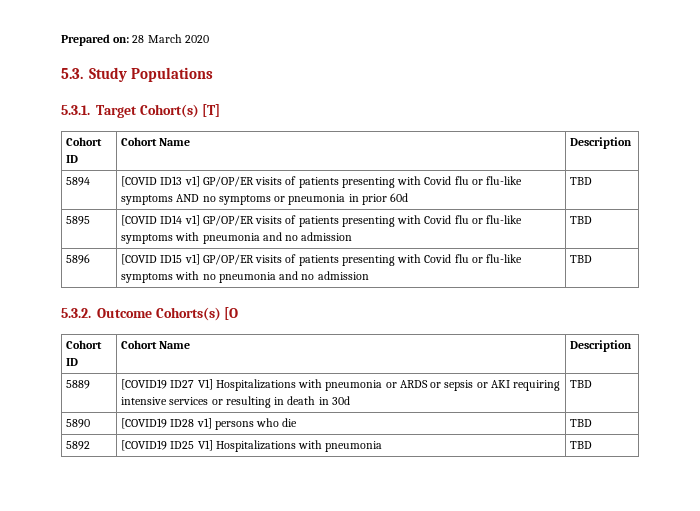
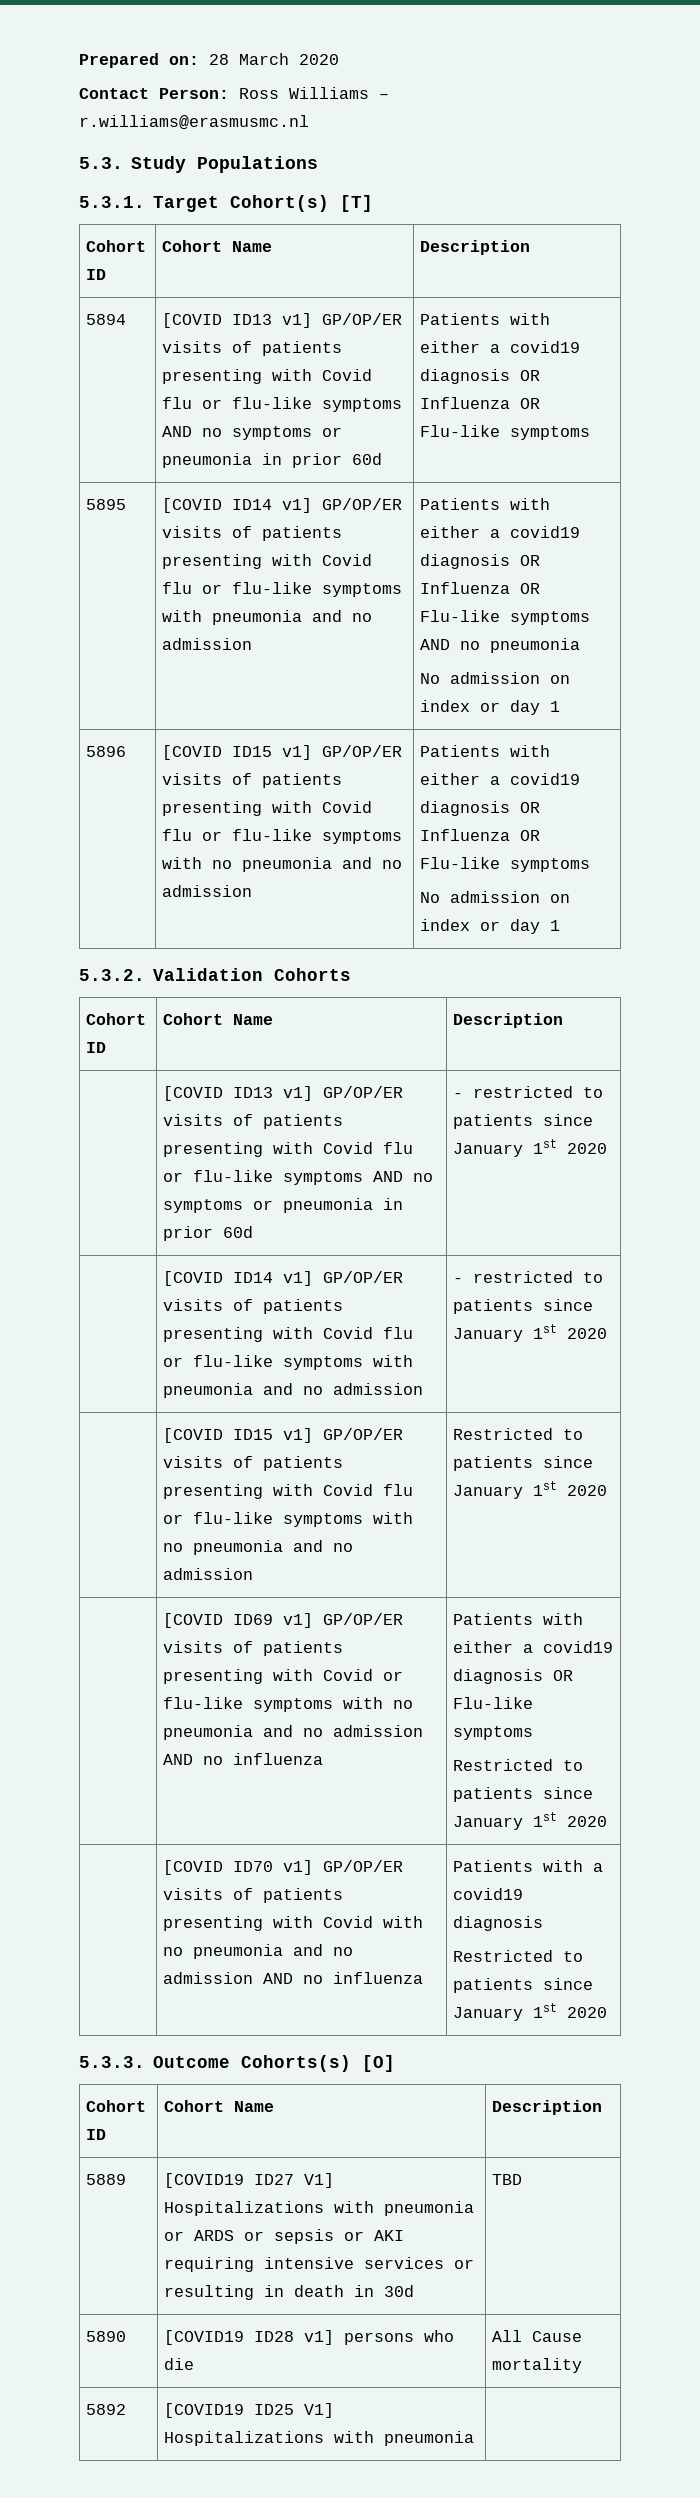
(209, 39) none -> [79,87,389,99] [79,115,309,130] // Contact Person: Ross Williams – r.williams@erasmusmc.nl
[570,177,593,185] TBD -> [419,313,550,325] [419,341,580,353] [419,369,540,384] [419,397,540,409] [419,425,590,440] Patients with either a covid19 diagnosis OR Influenza OR Flu-like symptoms
[570,216,593,224] TBD -> [419,498,550,510] [419,526,580,538] [419,554,540,569] [419,582,540,594] [419,610,590,625] [419,638,580,653] [419,672,570,684] [419,700,560,715] Patients with either a covid19 diagnosis OR Influenza OR Flu-like symptoms AND no pneumonia // No admission on index or day 1
[570,255,593,263] [61,308,91,318] TBD // 5.3.2. -> [419,745,550,757] [419,773,580,785] [419,801,540,816] [419,829,540,841] [419,857,590,872] [419,891,570,903] [419,919,560,934] [79,968,352,981] [85,1013,146,1025] [85,1042,106,1053] [162,1013,273,1025] [452,1013,563,1028] [162,1086,403,1101] [162,1114,343,1129] [162,1142,413,1157] [162,1170,433,1185] [162,1198,403,1213] [162,1226,253,1241] [452,1086,603,1098] [452,1114,593,1129] [452,1139,607,1157] [162,1271,403,1286] [162,1299,343,1314] [162,1327,413,1342] [162,1355,413,1370] [162,1383,423,1398] [452,1271,603,1283] [452,1299,593,1314] [452,1324,607,1342] [162,1428,403,1443] [162,1456,343,1471] [162,1484,413,1499] [162,1512,413,1527] [162,1540,353,1555] [162,1568,253,1580] [452,1428,583,1440] [452,1456,593,1471] [452,1481,607,1499] [162,1613,403,1628] [162,1641,343,1656] [162,1669,403,1684] [162,1697,413,1712] [162,1725,423,1740] [162,1753,323,1765] [452,1613,583,1625] [452,1641,613,1653] [452,1669,573,1684] [452,1697,533,1709] [452,1726,533,1740] [452,1759,583,1771] [452,1787,593,1802] [452,1812,607,1830] [162,1860,403,1875] [162,1888,343,1903] [162,1916,423,1931] [162,1944,353,1959] [162,1972,423,1984] [452,1860,603,1872] [452,1888,523,1900] [452,1916,543,1931] [452,1950,583,1962] [452,1978,593,1993] [452,2003,607,2021] [79,2056,145,2068] Patients with either a covid19 diagnosis OR Influenza OR Flu-like symptoms // No admission on index or day 1 // 5.3.2. Validation Cohorts // Cohort ID | Cohort Name | Description // | [COVID ID13 v1] GP/OP/ER visits of patients presenting with Covid flu or flu-like symptoms AND no symptoms or pneumonia in prior 60d | - restricted to patients since January 1st 2020 // | [COVID ID14 v1] GP/OP/ER visits of patients presenting with Covid flu or flu-like symptoms with pneumonia and no admission | - restricted to patients since January 1st 2020 // | [COVID ID15 v1] GP/OP/ER visits of patients presenting with Covid flu or flu-like symptoms with no pneumonia and no admission | Restricted to patients since January 1st 2020 // | [COVID ID69 v1] GP/OP/ER visits of patients presenting with Covid or flu-like symptoms with no pneumonia and no admission AND no influenza | Patients with either a covid19 diagnosis OR Flu-like symptoms // Restricted to patients since January 1st 2020 // | [COVID ID70 v1] GP/OP/ER visits of patients presenting with Covid with no pneumonia and no admission AND no influenza | Patients with a covid19 diagnosis // Restricted to patients since January 1st 2020 // 5.3.3.
[224,307,239,320] [O -> [362,2055,396,2072] [O]
[570,419,593,427] TBD -> [491,2330,582,2342] [491,2358,582,2373] All Cause mortality
[570,441,593,449] TBD -> (474, 2438) none

